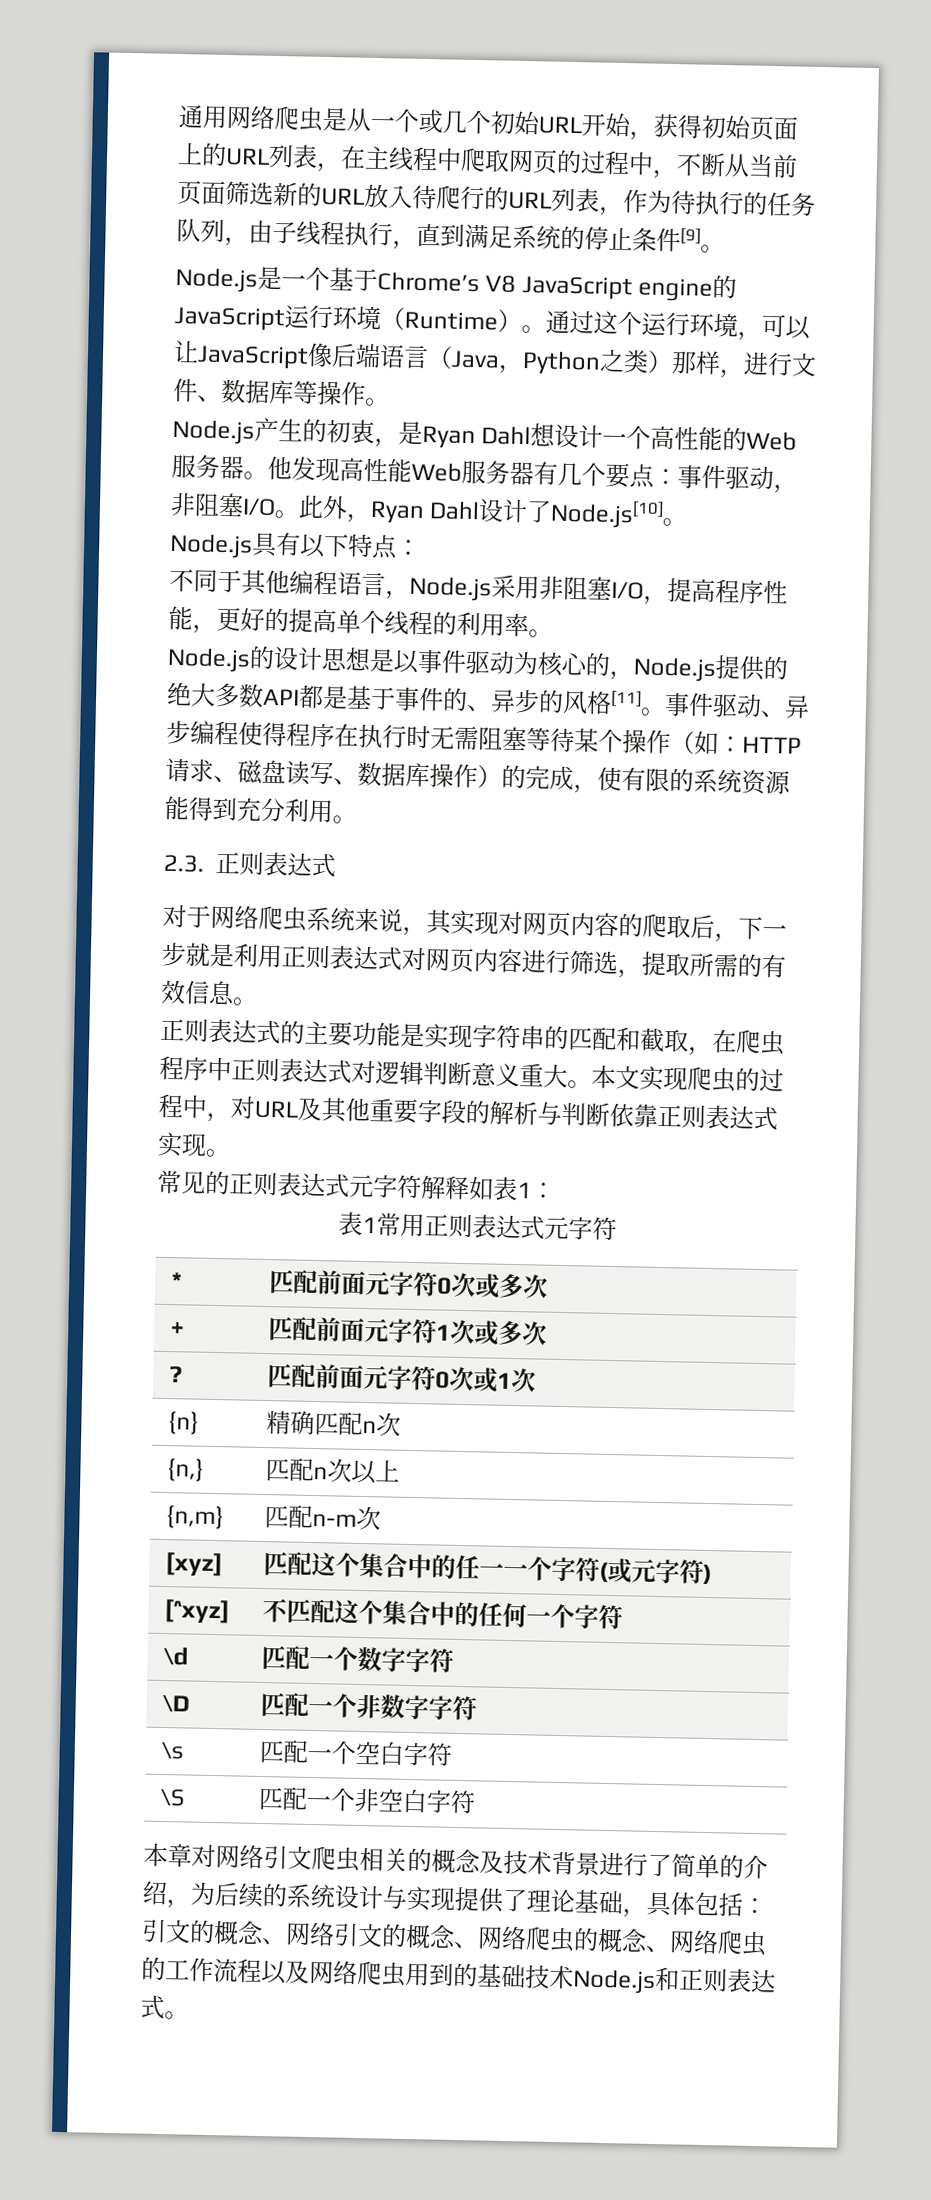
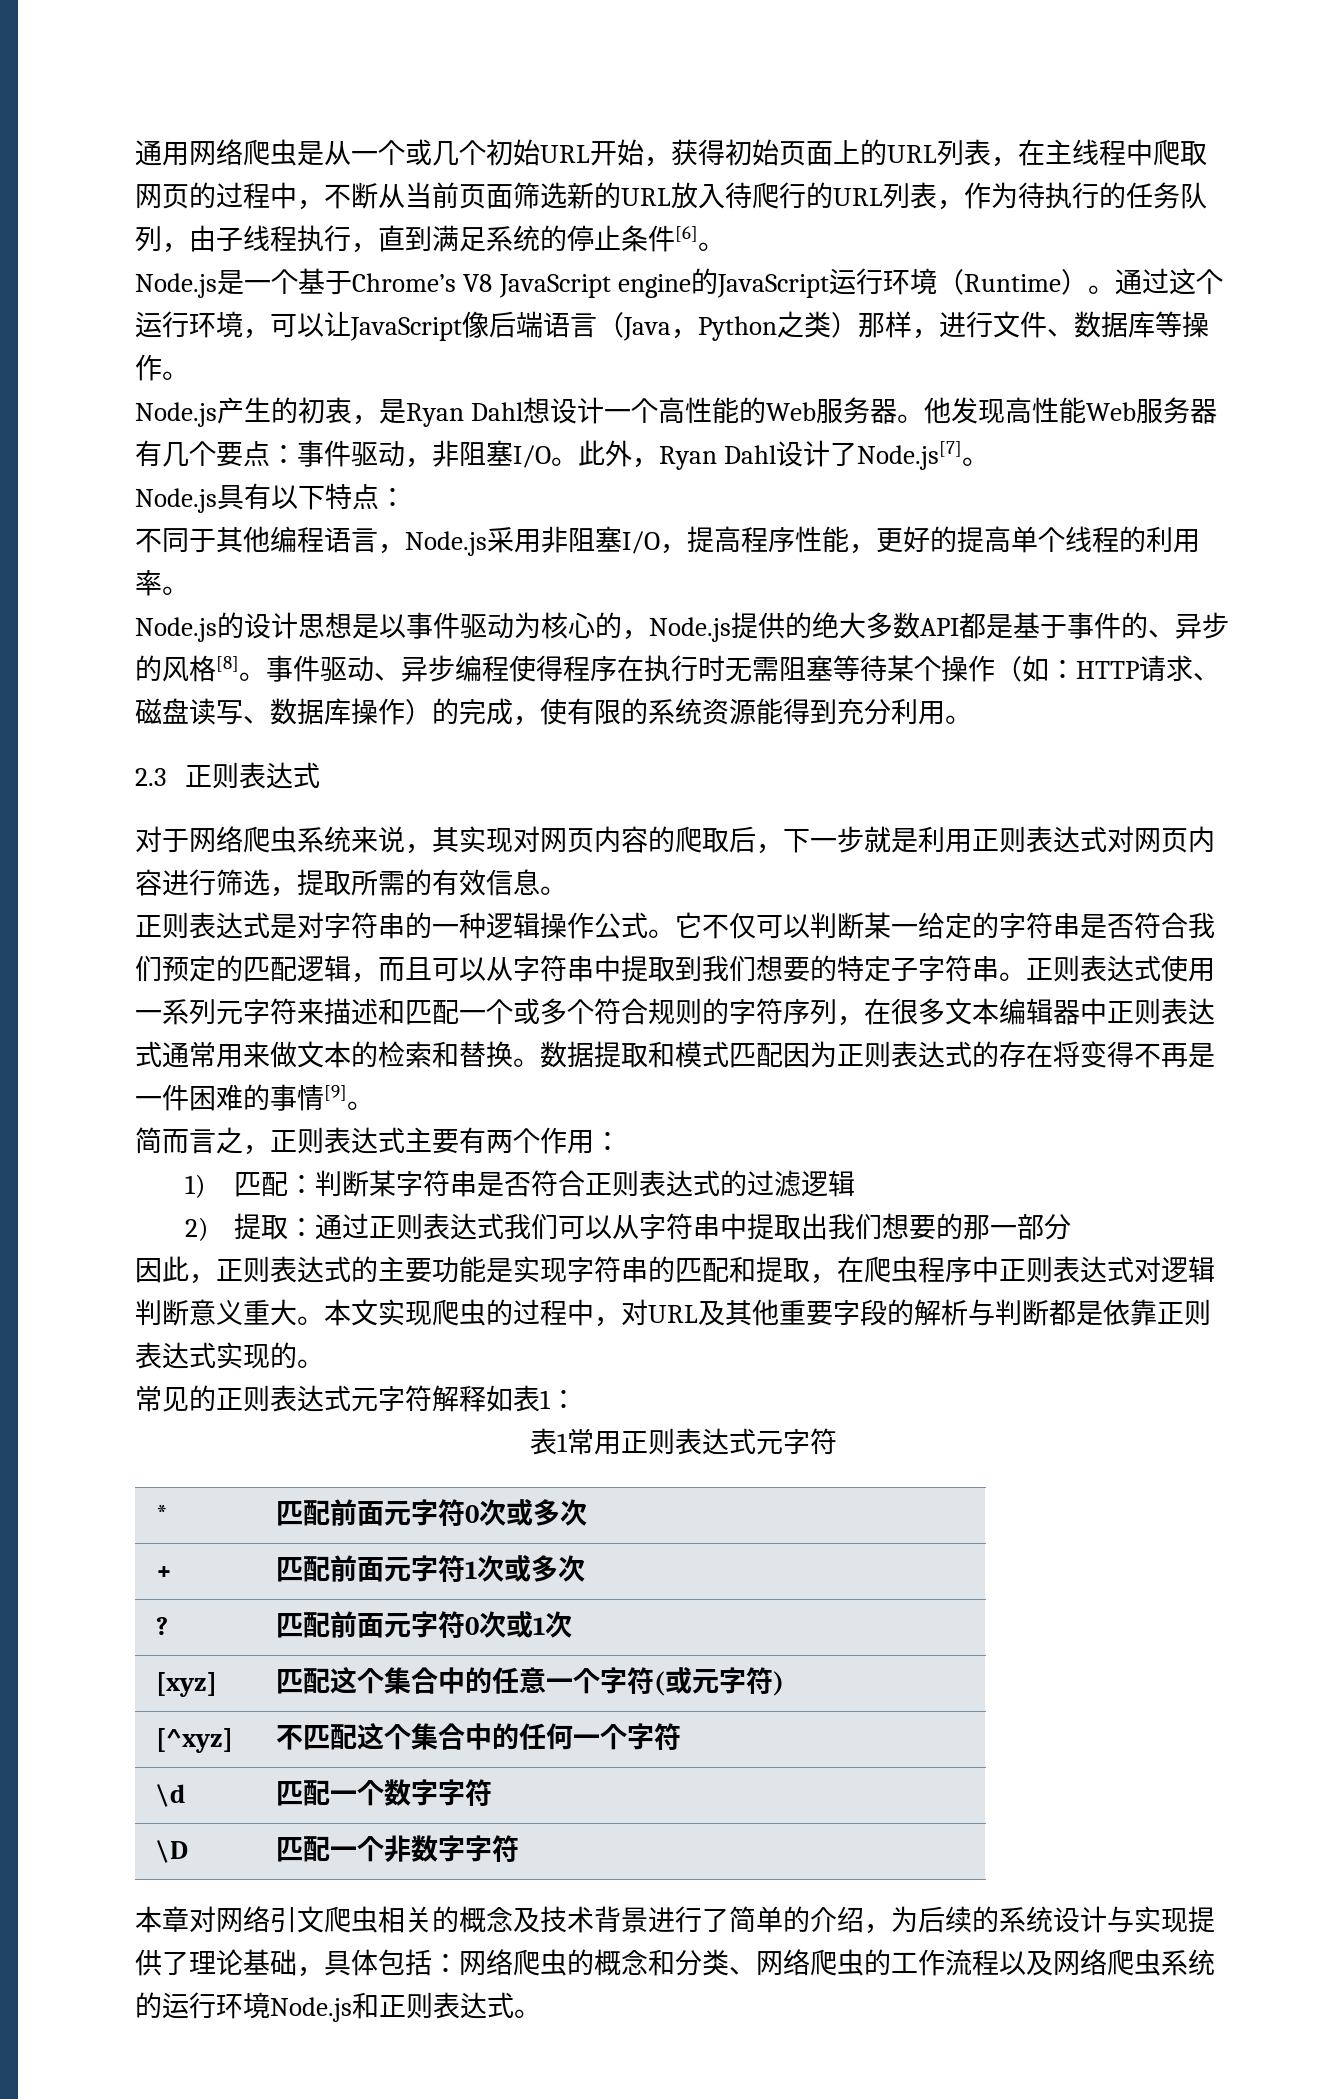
[680,227,701,245] [9] -> [675,226,698,242] [6]
[550,498,665,529] Node.js[10] -> [857,441,963,470] Node.js[7]
[610,689,642,708] [11] -> [216,656,239,672] [8]
[163,854,204,873] 2.3. -> [135,768,166,786] 2.3
(281, 1032) none -> [270,912,1215,939] [135,955,1215,983] [135,998,1215,1026] [135,1041,1215,1068] [135,1084,347,1111] [347,1101,374,1110] [135,1127,621,1155] [184,1170,856,1198] [184,1213,1072,1241] [135,1256,351,1284] 是对字符串的一种逻辑操作公式。它不仅可以判断某一给定的字符串是否符合我们预定的匹配逻辑，而且可以从字符串中提取到我们想要的特定子字符串。正则表达式使用一系列元字符来描述和匹配一个或多个符合规则的字符序列，在很多文本编辑器中正则表达式通常用来做文本的检索和替换。数据提取和模式匹配因为正则表达式的存在将变得不再是一件困难的事情[9]。 // 简而言之，正则表达式主要有两个作用： // 1)匹配：判断某字符串是否符合正则表达式的过滤逻辑 // 2)提取：通过正则表达式我们可以从字符串中提取出我们想要的那一部分 // 因此，正则表达式
[640,1027,665,1053] 截 -> [756,1256,783,1283] 提
(610, 1114) none -> [1049,1300,1103,1326] 都是
(207, 1145) none -> [270,1342,297,1368] 的
[168,1411,200,1435] [266,1410,402,1437] [167,1458,205,1482] [265,1457,401,1485] [166,1505,225,1530] [264,1504,382,1531] // {n} | 精确匹配n次 // {n,} | 匹配n次以上 // {n,m} | 匹配n-m次 -> (573, 1624) none
[479,1563,505,1577] 一 -> [519,1667,547,1693] 意
[161,1741,185,1760] [259,1739,453,1766] [160,1788,186,1807] [258,1786,477,1814] // \s | 匹配一个空白字符 // \S | 匹配一个非空白字符 -> (520, 1848) none
[141,1918,478,1949] 引文的概念、网络引文的概念、 -> (459, 1963) none
(648, 1940) none -> [648,1949,729,1976] 和分类
[405,1962,574,1990] 用到的基础技术 -> [1161,1949,1215,1976] [135,1992,270,2019] 系统的运行环境

